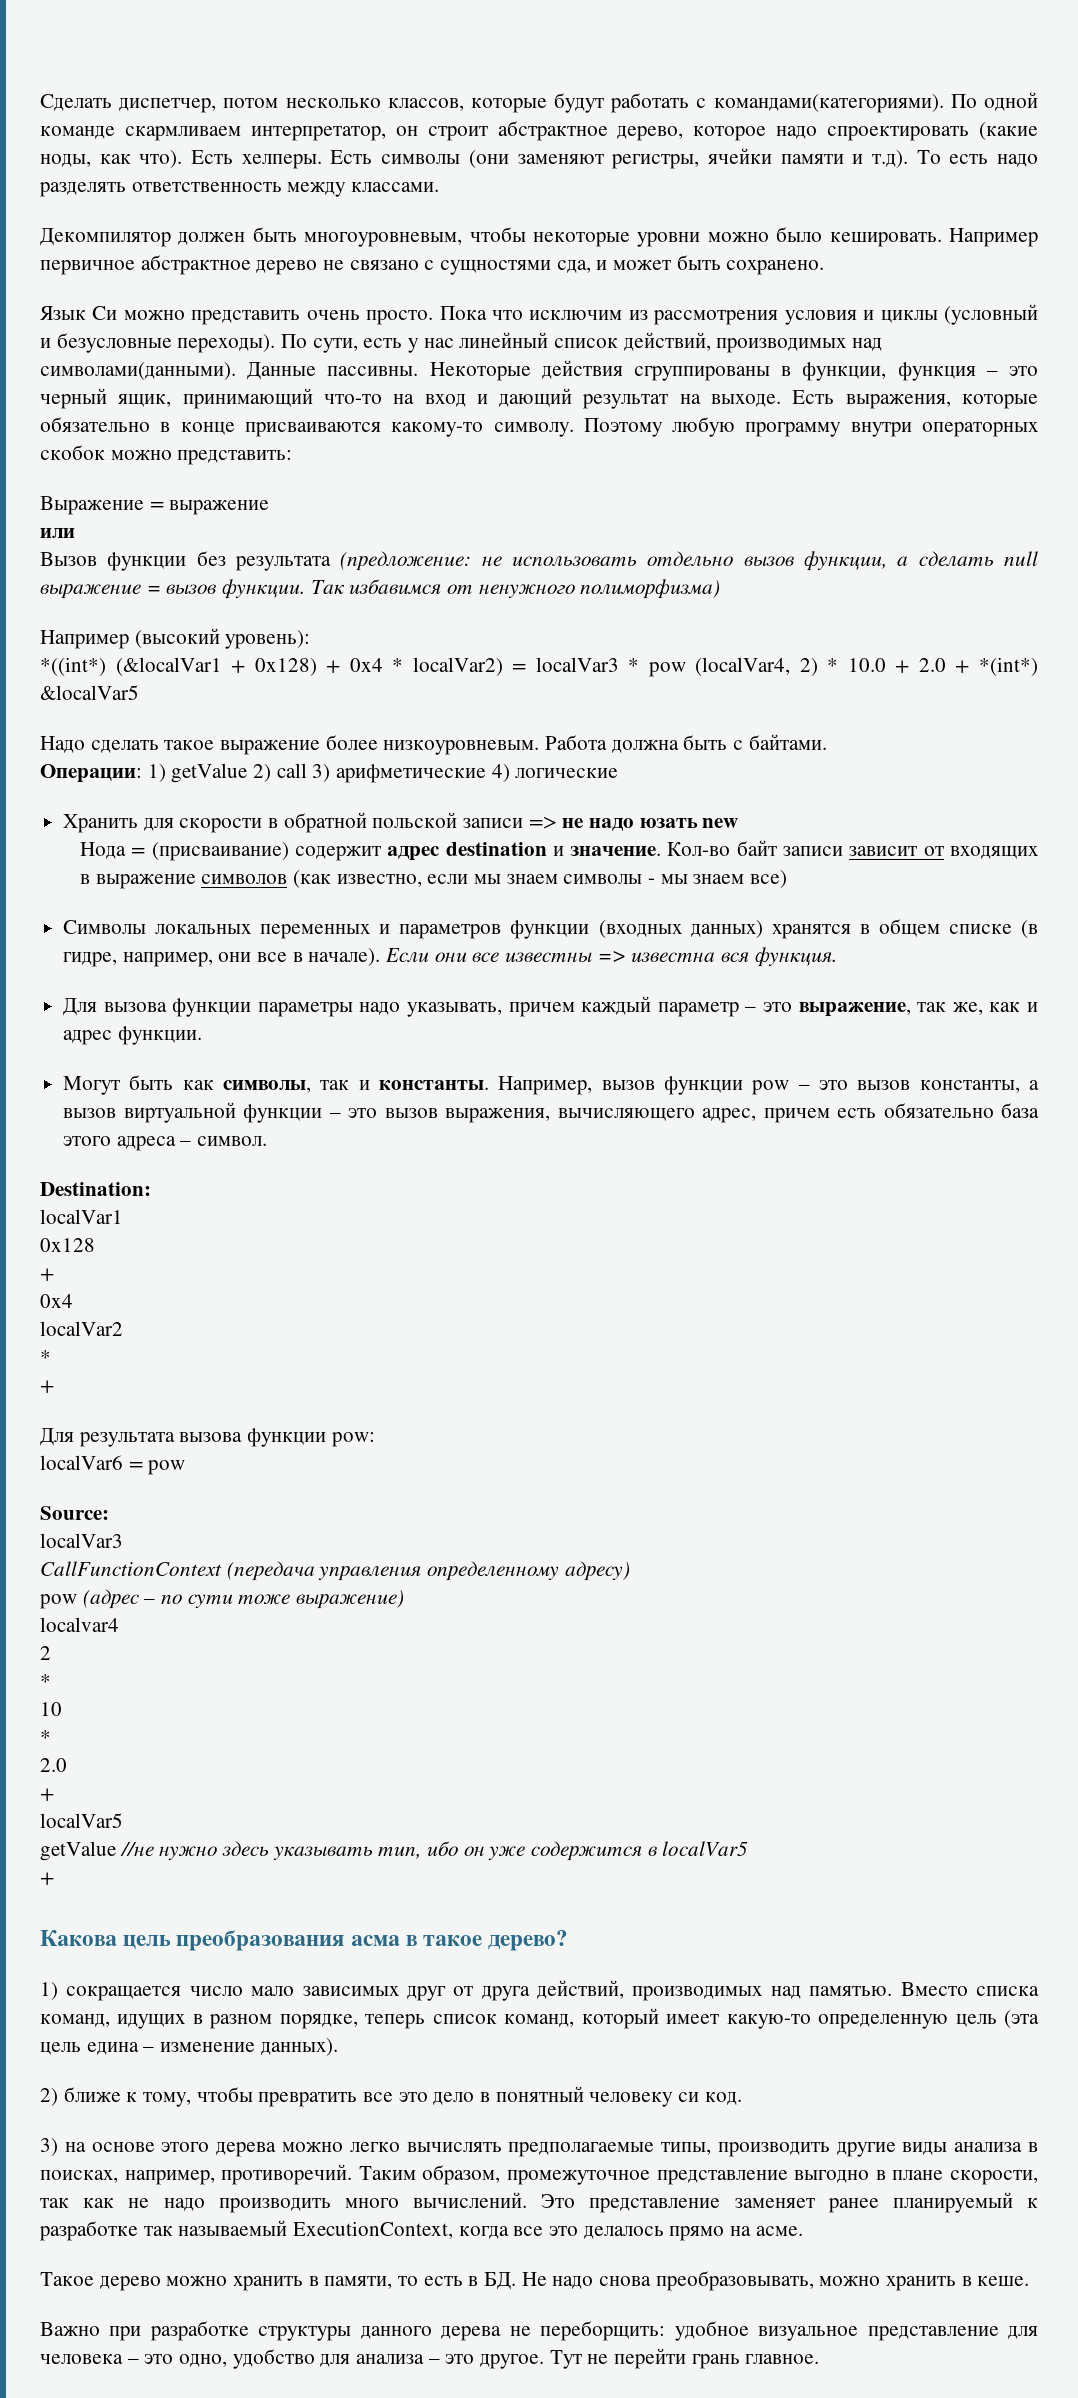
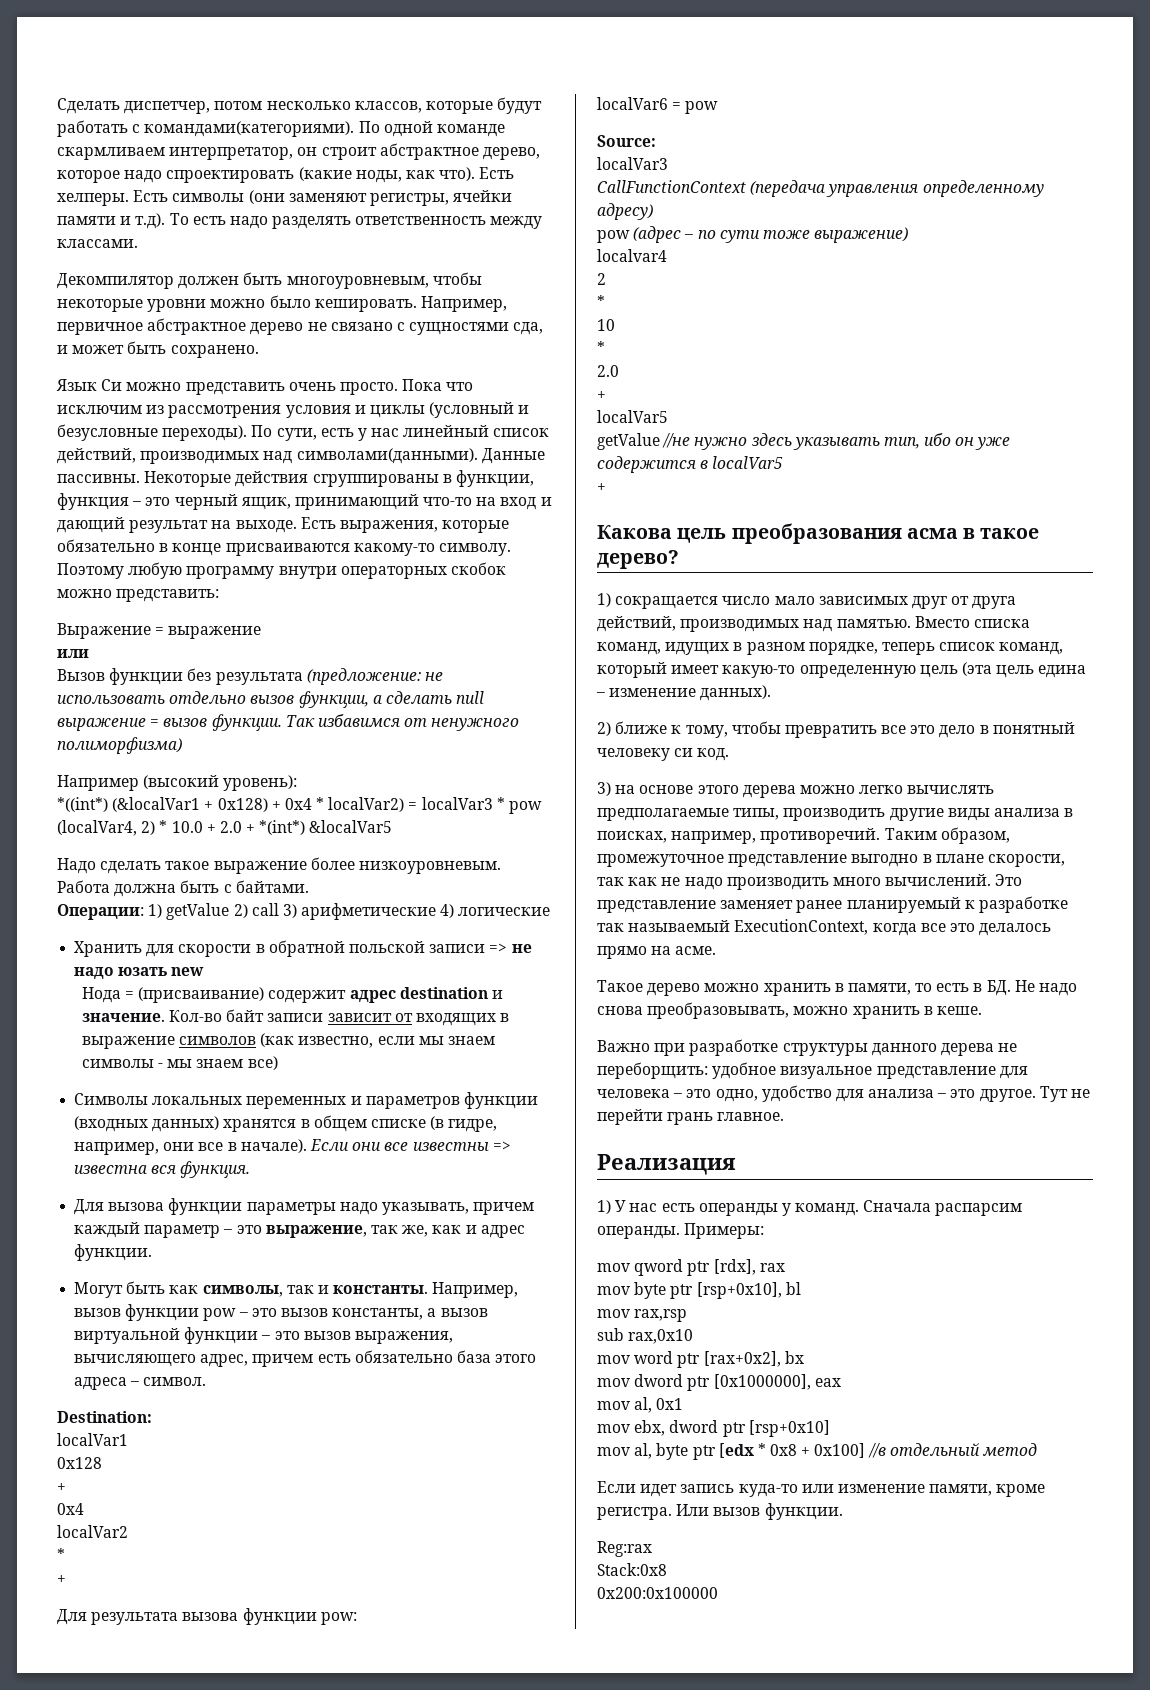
[948,228,1038,247] Например -> [420,296,507,312] Например,
(820, 2359) none -> [597,1154,736,1175] [597,1200,1023,1216] [597,1223,765,1239] [597,1259,785,1276] [597,1282,801,1299] [597,1309,688,1322] [597,1328,694,1344] [597,1351,804,1368] [597,1374,841,1391] [597,1397,684,1413] [597,1420,830,1437] [597,1443,1038,1460] [597,1481,1046,1497] [597,1503,843,1520] [597,1541,652,1557] [597,1563,667,1576] [597,1587,718,1599] // Реализация // 1) У нас есть операнды у команд. Сначала распарсим операнды. Примеры: // mov qword ptr [rdx], rax // mov byte ptr [rsp+0x10], bl // mov rax,rsp // sub rax,0x10 // mov word ptr [rax+0x2], bx // mov dword ptr [0x1000000], eax // mov al, 0x1 // mov ebx, dword ptr [rsp+0x10] // mov al, byte ptr [edx * 0x8 + 0x100] //в отдельный метод // Если идет запись куда-то или изменение памяти, кроме регистра. Или вызов функции. // Reg:rax // Stack:0x8 // 0x200:0x100000

